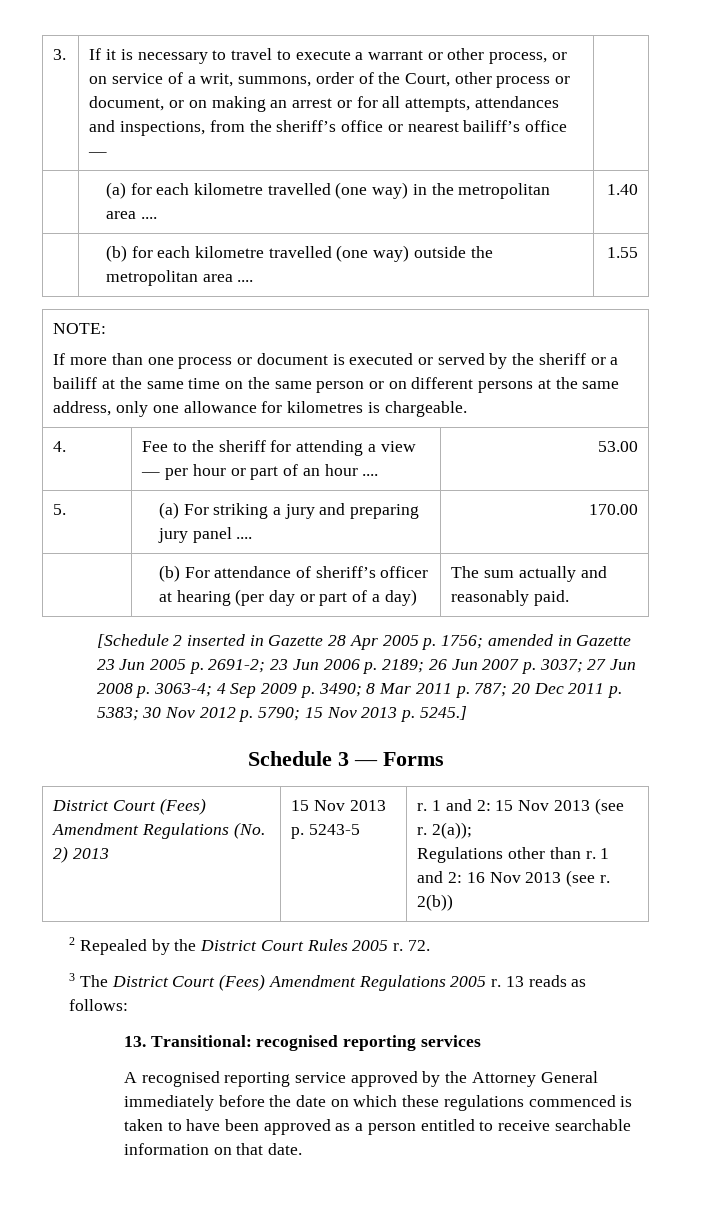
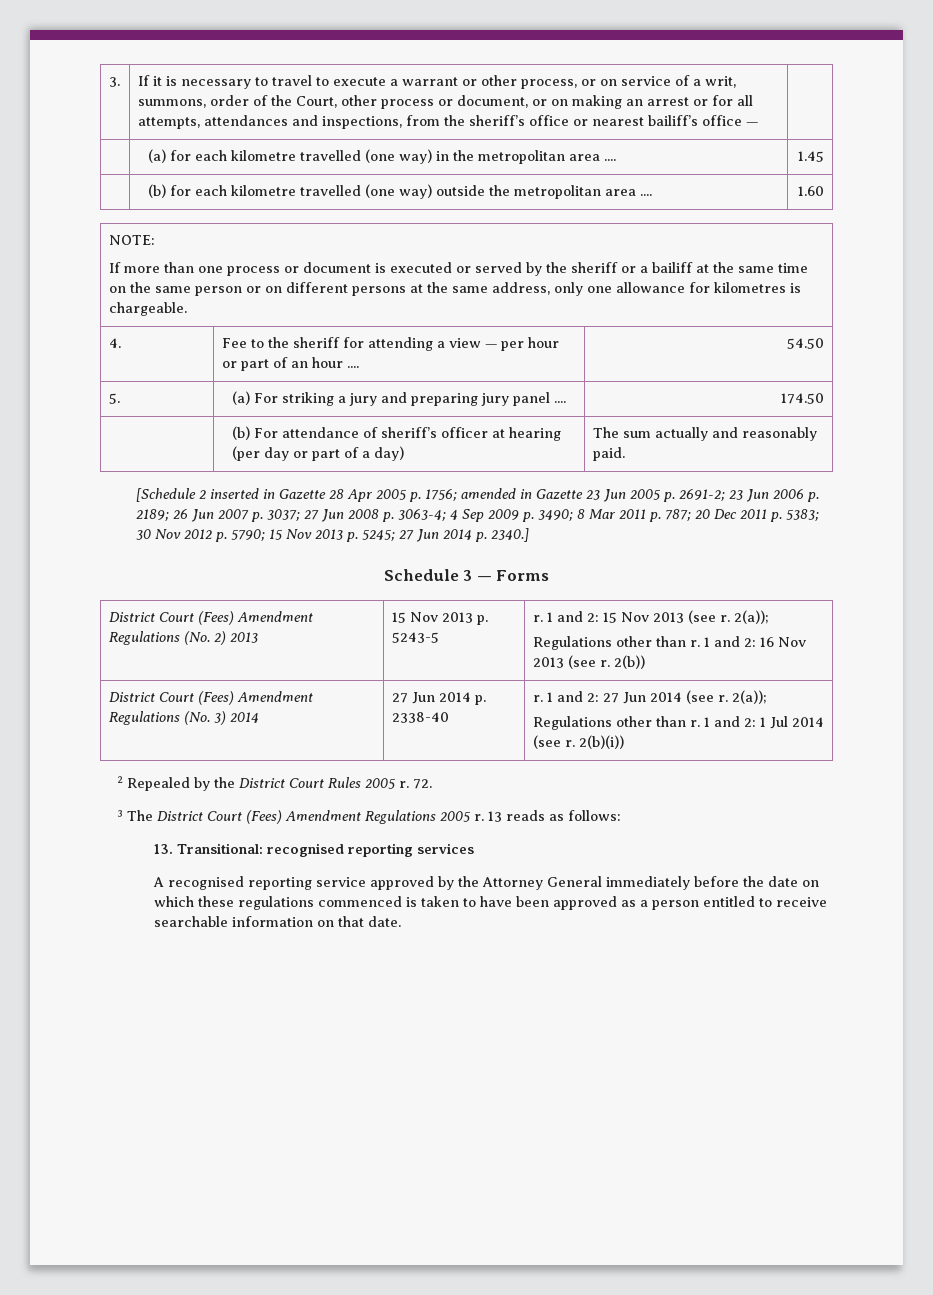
[606,184,638,195] 1.40 -> [798,151,825,162] 1.45
[606,247,638,258] 1.55 -> [798,186,825,196] 1.60
[597,441,638,452] 53.00 -> [787,338,825,349] 54.50
[588,504,638,515] 170.00 -> [781,393,825,404] 174.50
[419,706,467,720] 5245.] -> [361,528,529,542] 5245; 27 Jun 2014 p. 2340.]
(454, 902) none -> [108,691,313,705] [108,711,259,725] [391,692,486,705] [391,712,449,723] [532,690,767,704] [532,716,824,730] [532,735,624,749] // District Court (Fees) Amendment Regulations (No. 3) 2014 | 27 Jun 2014 p. 2338-40 | r. 1 and 2: 27 Jun 2014 (see r. 2(a)); // Regulations other than r. 1 and 2: 1 Jul 2014 (see r. 2(b)(i))

